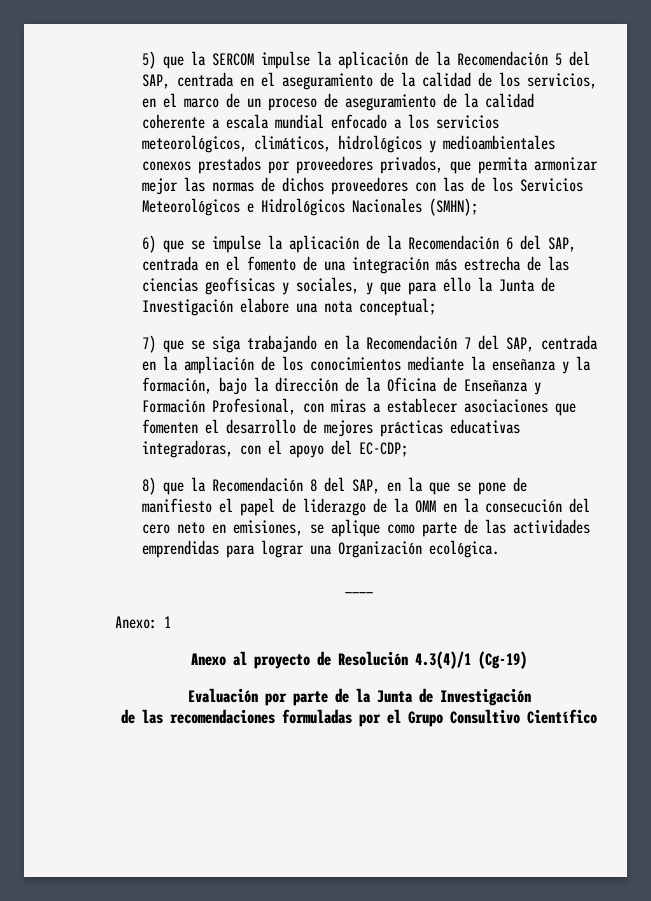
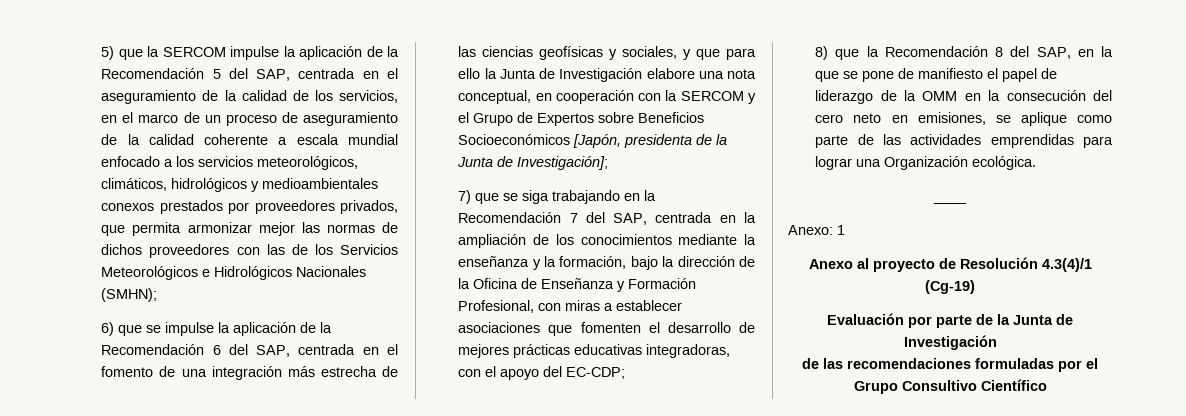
[358,298,436,316] conceptual; -> [458,90,756,104] [458,112,705,126] [458,134,728,148] [457,156,609,170] conceptual, en cooperación con la SERCOM y el Grupo de Expertos sobre Beneficios Socioeconómicos [Japón, presidenta de la Junta de Investigación];

